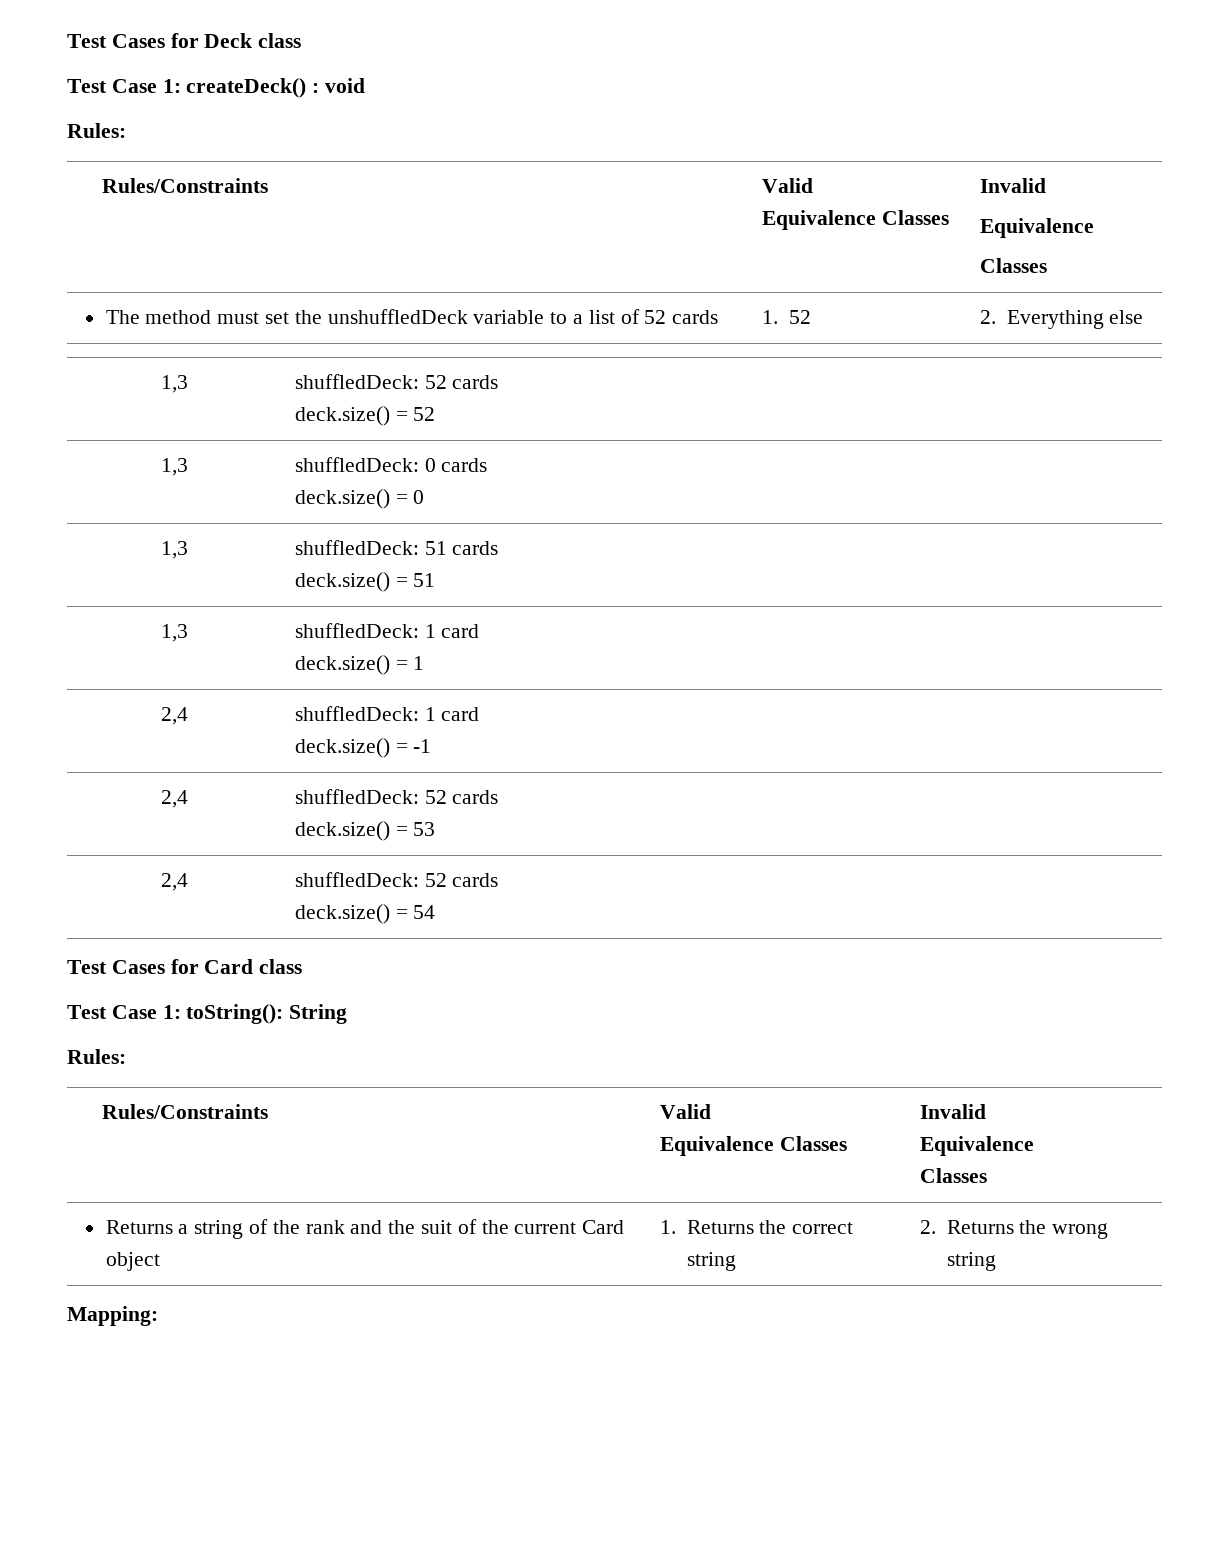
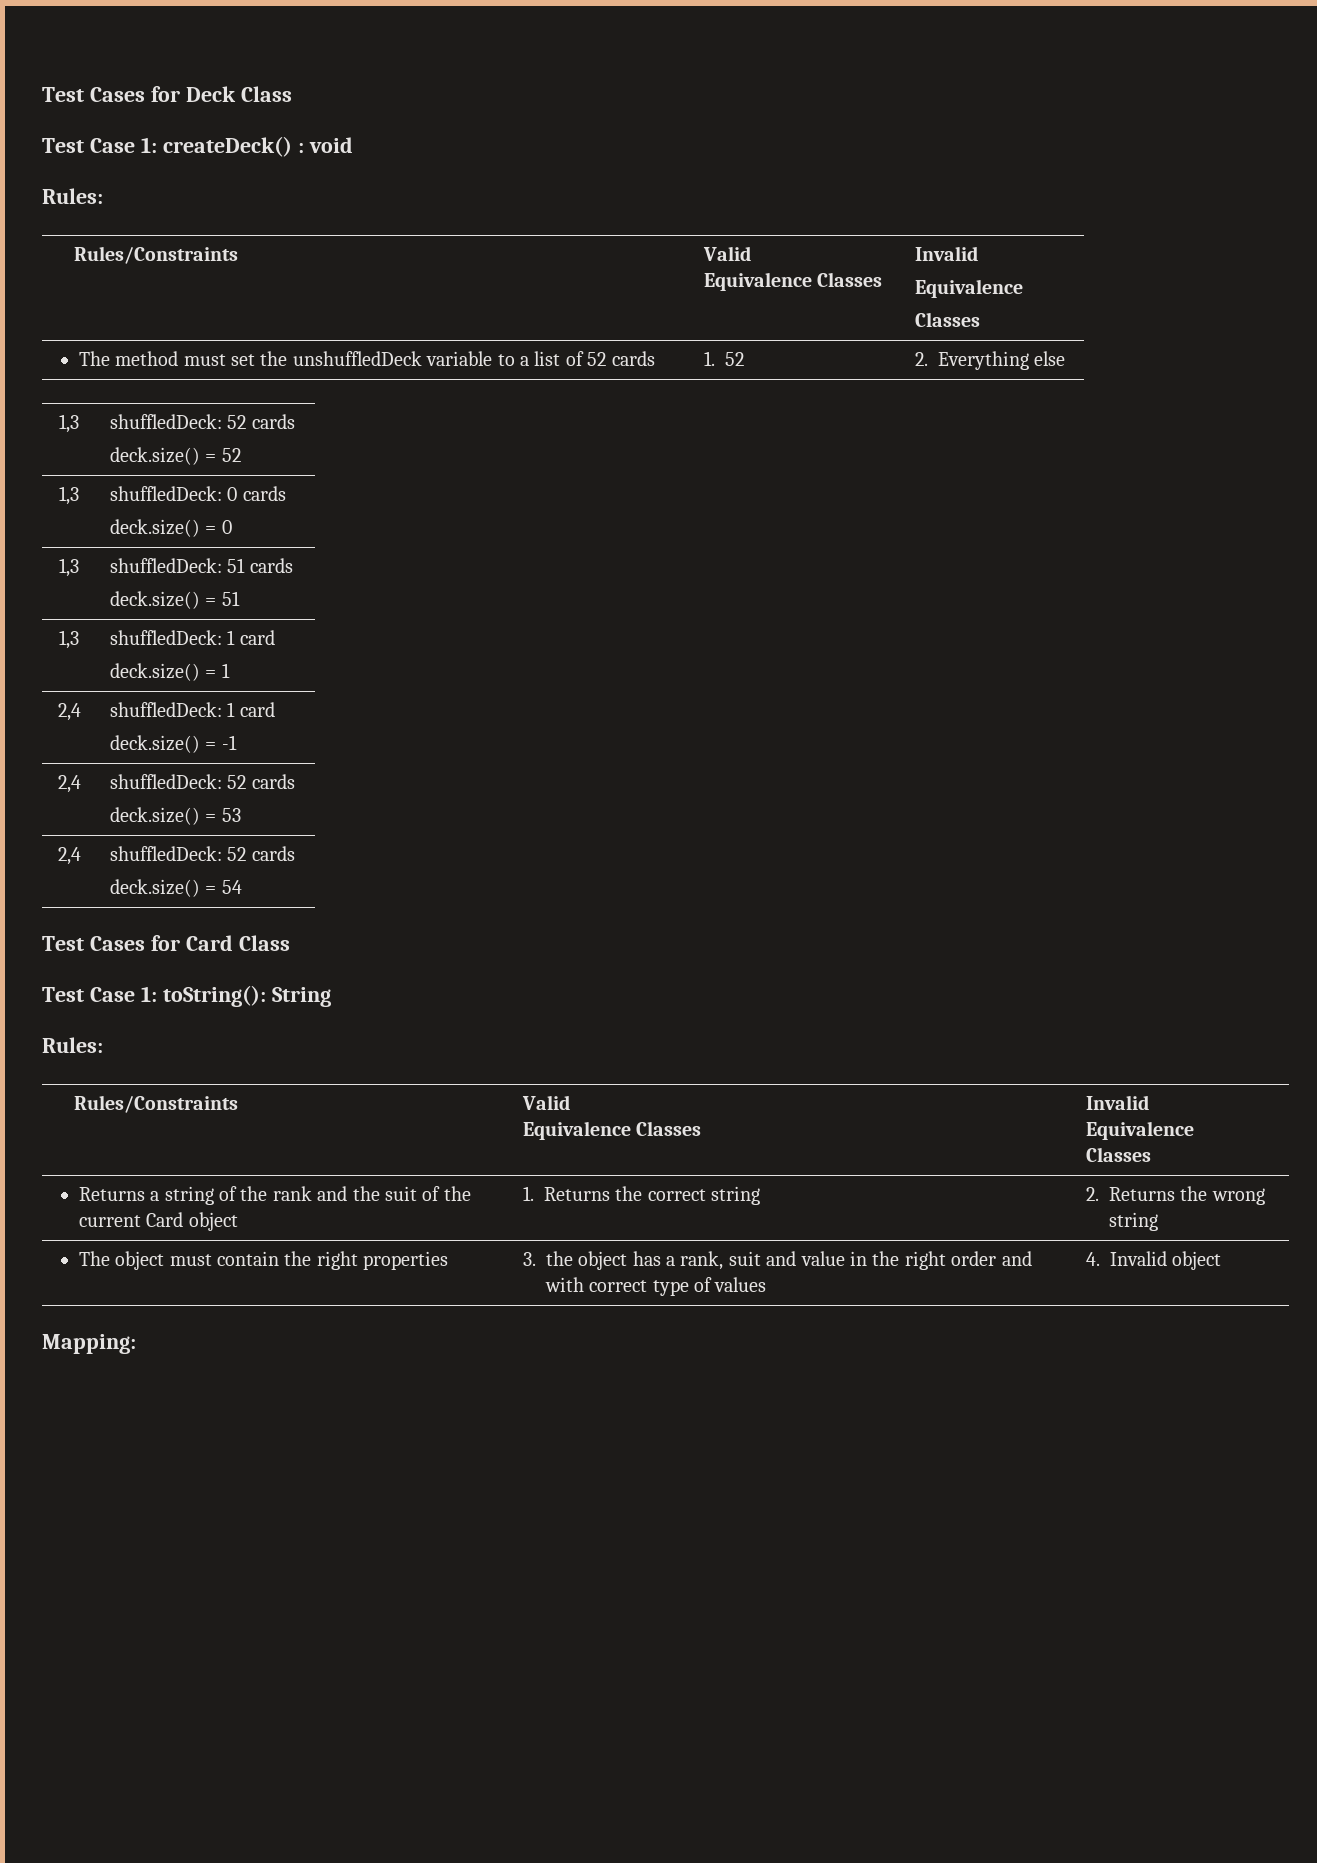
[258,33,302,48] class -> [240,86,292,102] Class
[259,959,303,974] class -> [238,935,290,951] Class
(996, 1261) none -> [78,1251,449,1270] [522,1251,1032,1270] [544,1277,767,1296] [1085,1251,1222,1270] // The object must contain the right properties | 3. the object has a rank, suit and value in the right order and with correct type of values | 4. Invalid object

